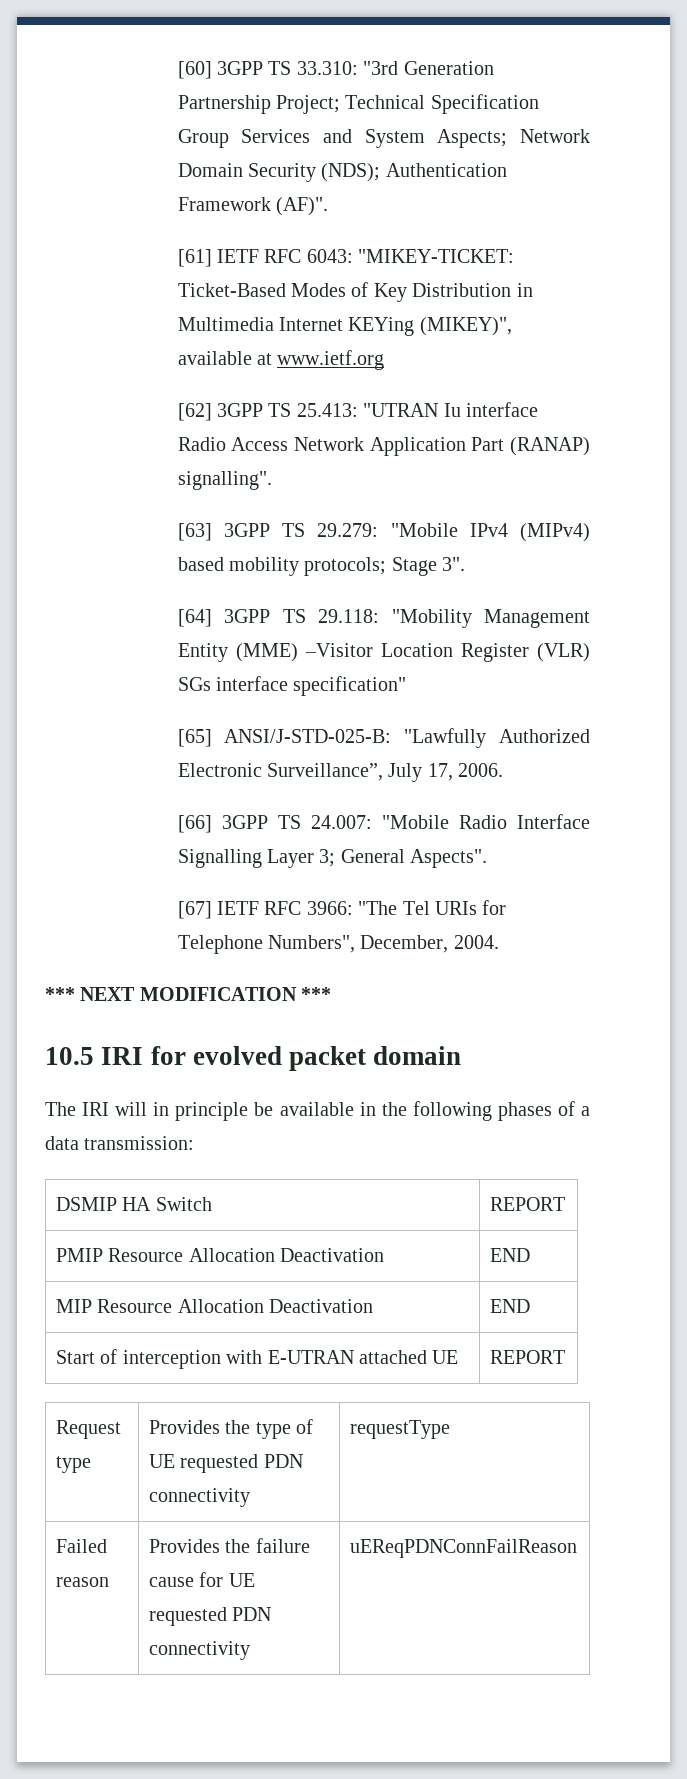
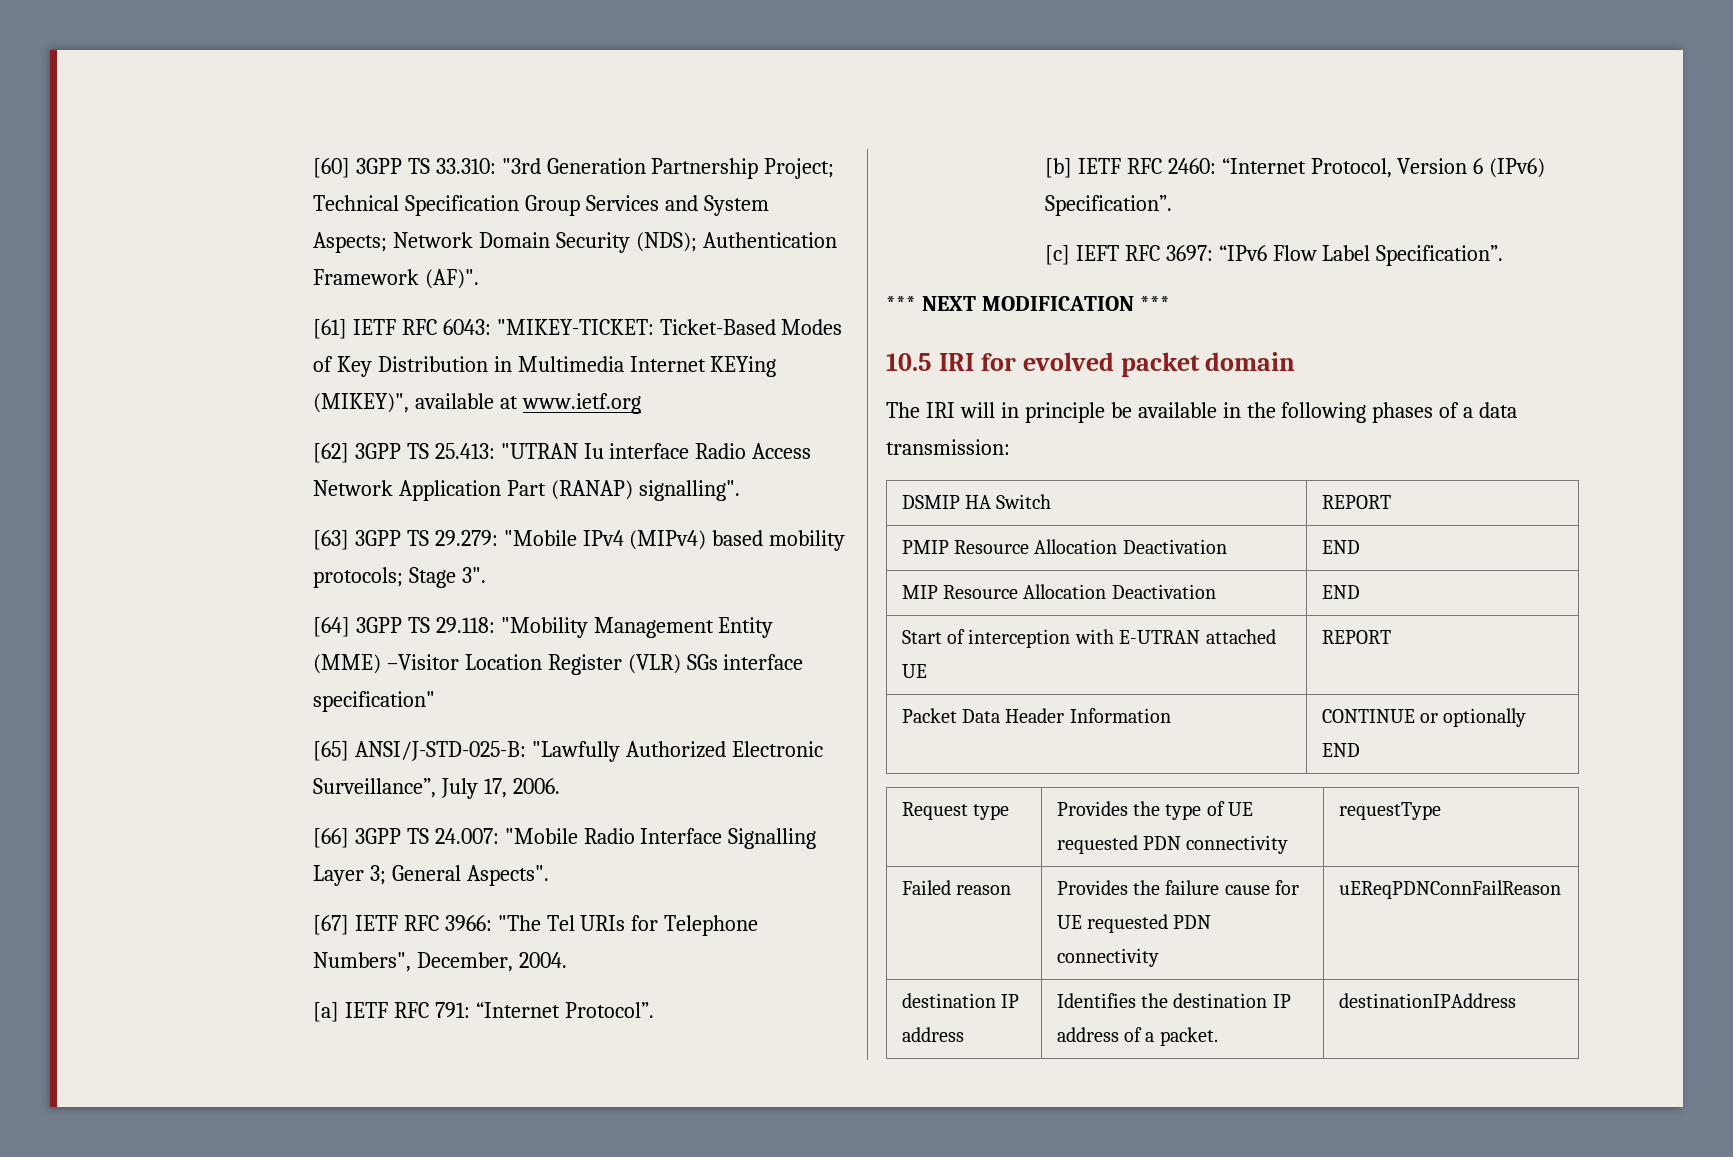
(499, 942) none -> [312,1002,654,1022] [1044,158,1546,178] [1044,195,1172,216] [1044,245,1504,266] // [a] IETF RFC 791: “Internet Protocol”. // [b] IETF RFC 2460: “Internet Protocol, Version 6 (IPv6) Specification”. // [c] IEFT RFC 3697: “IPv6 Flow Label Specification”.
(565, 1357) none -> [901,708,1171,723] [1321,708,1527,727] [1321,743,1360,757] // Packet Data Header Information | CONTINUE or optionally END
(577, 1548) none -> [901,993,1019,1008] [901,1027,964,1042] [1056,993,1291,1008] [1056,1027,1218,1046] [1338,993,1516,1008] // destination IP address | Identifies the destination IP address of a packet. | destinationIPAddress

